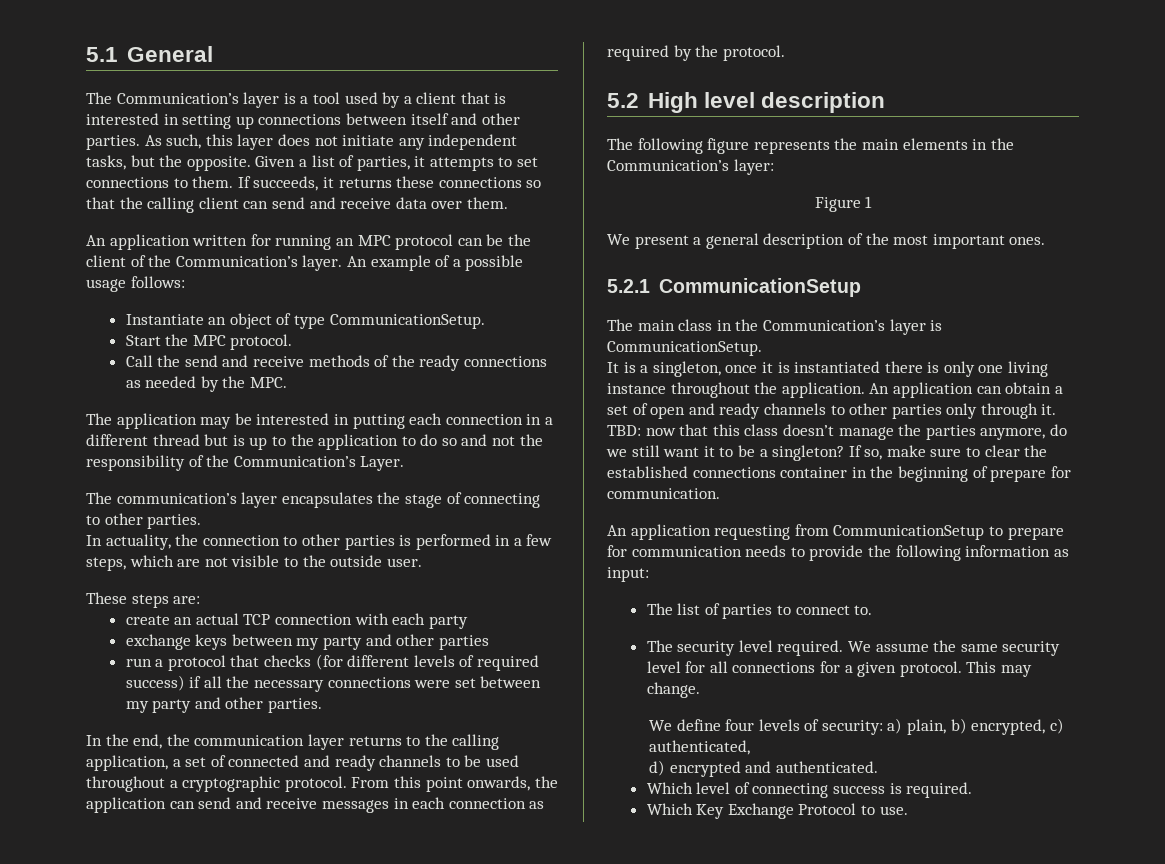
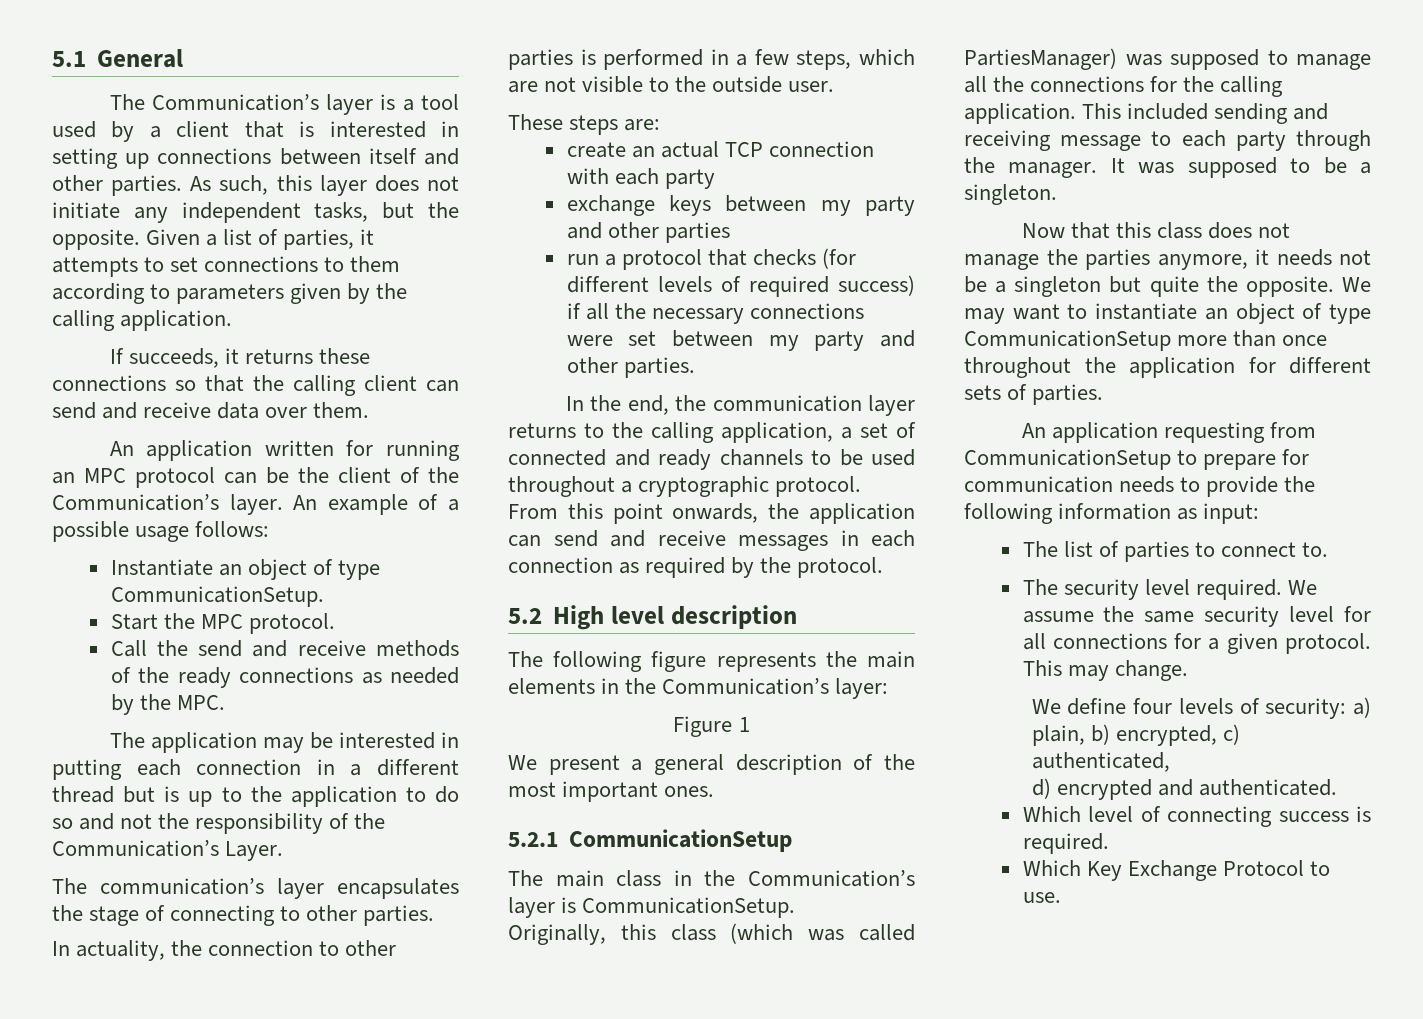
[192,176,234,188] them. -> [350,256,401,272] [52,283,408,304] [52,310,233,331] them according to parameters given by the calling application. //
[607,361,1049,377] [607,382,1063,398] [607,403,1057,419] [607,425,676,436] It is a singleton, once it is instantiated there is only one living instance throughout the application. An application can obtain a set of open and ready channels to other parties only through it. TBD: now -> [508,923,915,945] [964,48,1371,70] [964,76,1284,97] [964,103,1329,124] [964,130,1371,151] [964,157,1371,178] [964,184,1057,205] [1021,223,1065,238] Originally, this class (which was called PartiesManager) was supposed to manage all the connections for the calling application. This included sending and receiving message to each party through the manager. It was supposed to be a singleton. // Now
[782,424,834,436] doesn’t -> [1207,222,1290,239] does not
[1049,424,1067,436] [606,445,1048,461] [607,466,1071,482] [607,488,720,499] do we still want it to be a singleton? If so, make sure to clear the established connections container in the beginning of prepare for communication. -> [1255,249,1371,266] [964,276,1371,297] [964,303,1371,324] [964,330,1328,351] [964,357,1371,378] [964,384,1104,405] it needs not be a singleton but quite the opposite. We may want to instantiate an object of type CommunicationSetup more than once throughout the application for different sets of parties.

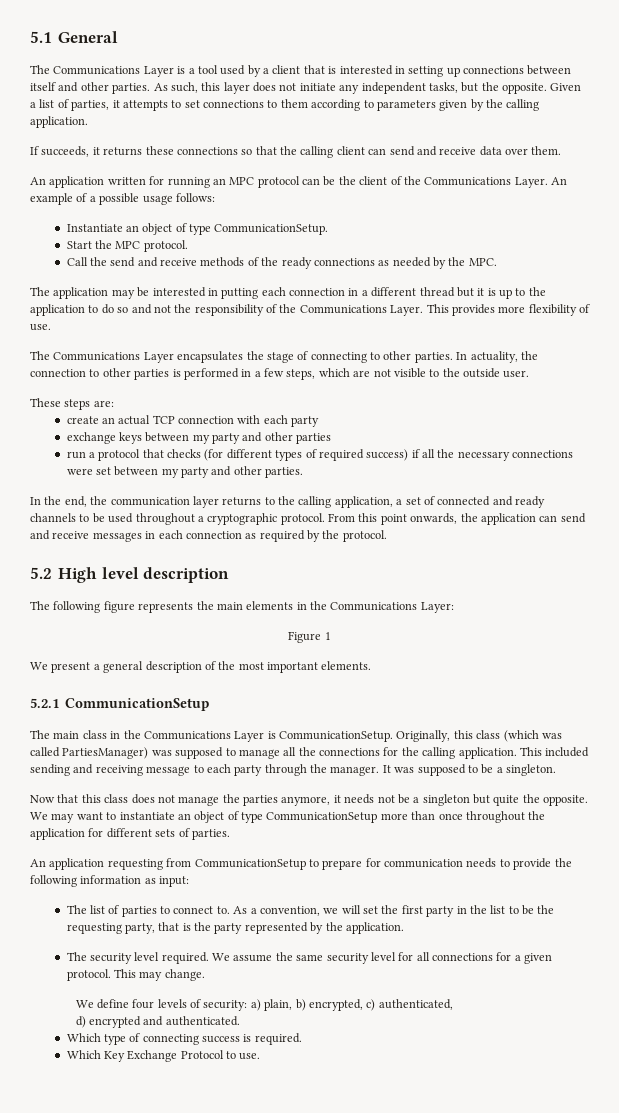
[151,94,374,115] Communication’s layer -> [53,66,174,77] Communications Layer
[52,494,283,515] Communication’s layer. -> [424,177,548,188] Communications Layer.
(156, 794) none -> [477,288,485,296] it
[52,840,284,861] [52,878,324,899] Communication’s Layer. // The communication’s layer -> [299,304,590,316] [30,324,51,331] [30,351,174,363] Communications Layer. This provides more flexibility of use. // The Communications Layer
(435, 915) // -> (453, 357) none
[657,276,712,292] levels -> [275,450,303,461] types
[662,678,889,699] Communication’s layer: -> [330,602,454,613] Communications Layer:
[664,786,715,797] ones. -> [321,661,372,670] elements.
[748,870,915,887] [508,897,555,918] Communication’s layer -> [143,731,265,742] Communications Layer
(796, 907) // -> (393, 736) none
(1329, 549) none -> [233,905,555,917] [66,922,404,934] As a convention, we will set the first party in the list to be the requesting party, that is the party represented by the application.
[1088,806,1134,822] level -> [103,1034,126,1045] type

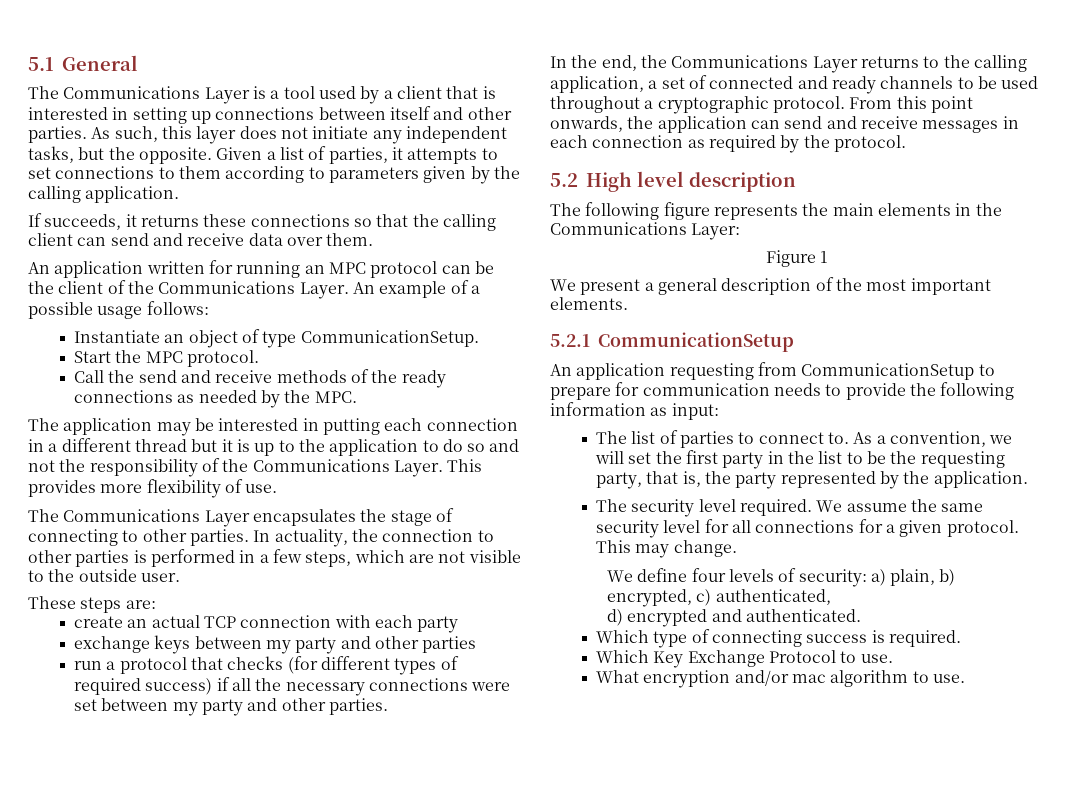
[110,496,219,508] communication layer -> [671,55,858,73] Communications Layer
[30,730,562,742] [30,747,590,759] [30,764,556,776] [30,794,589,806] [30,811,546,823] [30,828,230,840] // The main class in the Communications Layer is CommunicationSetup. Originally, this class (which was called PartiesManager) was supposed to manage all the connections for the calling application. This included sending and receiving message to each party through the manager. It was supposed to be a singleton. // Now that this class does not manage the parties anymore, it needs not be a singleton but quite the opposite. We may want to instantiate an object of type CommunicationSetup more than once throughout the application for different sets of parties. -> (794, 342) none
[182,923,191,931] is -> [682,471,701,487] is,
(261, 1056) none -> [596,670,965,688] // What encryption and/or mac algorithm to use.

